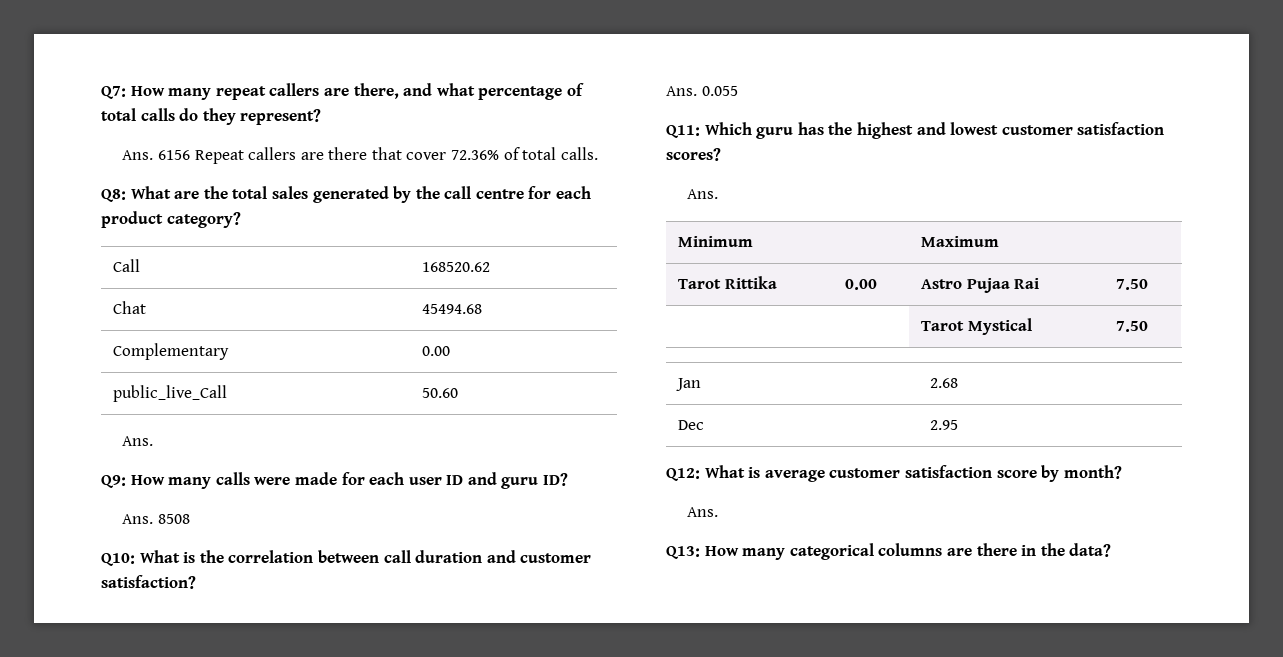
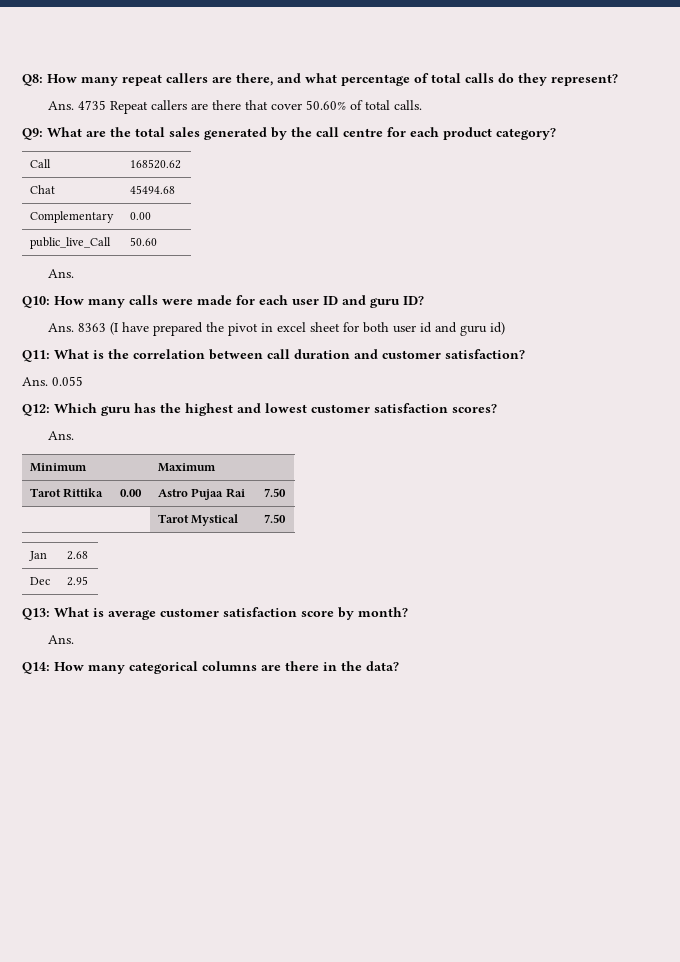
[101,86,126,99] Q7: -> [22,74,43,86] Q8:
[157,150,190,160] 6156 -> [78,100,107,110] 4735
[451,150,500,160] 72.36% -> [306,100,347,110] 50.60%
[101,189,126,202] Q8: -> [22,128,43,140] Q9:
[101,475,126,488] Q9: -> [22,296,50,308] Q10:
[157,514,190,524] [101,553,135,566] 8508 // Q10: -> [78,322,506,336] [22,350,50,362] 8363 (I have prepared the pivot in excel sheet for both user id and guru id) // Q11:
[666,125,700,138] Q11: -> [22,404,50,416] Q12:
[666,468,700,481] Q12: -> [22,608,50,620] Q13:
[666,546,700,559] Q13: -> [22,662,50,674] Q14:

